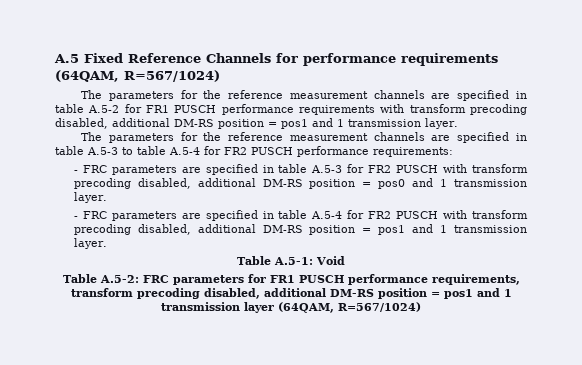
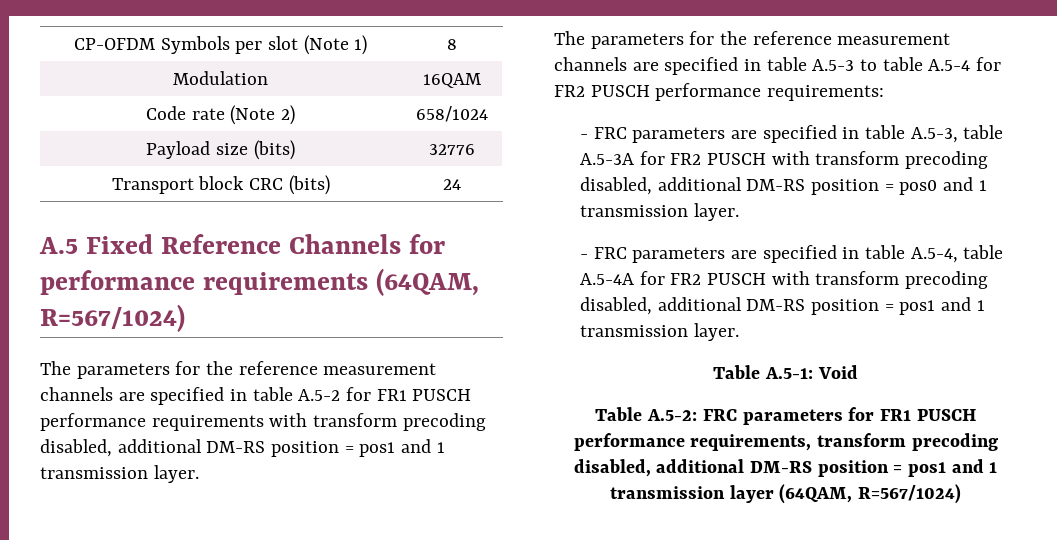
(54, 58) none -> [73,35,368,55] [446,39,457,50] [173,71,268,85] [422,73,481,88] [145,105,296,125] [415,106,488,122] [146,140,295,160] [428,144,475,155] [111,175,330,195] [442,179,461,190] CP-OFDM Symbols per slot (Note 1) | 8 // Modulation | 16QAM // Code rate (Note 2) | 658/1024 // Payload size (bits) | 32776 // Transport block CRC (bits) | 24 //
[311,165,343,173] A.5-3 -> [910,125,1004,143] [580,153,635,165] A.5-3, table A.5-3A
[311,211,343,219] A.5-4 -> [910,245,1004,263] [580,273,635,285] A.5-4, table A.5-4A

